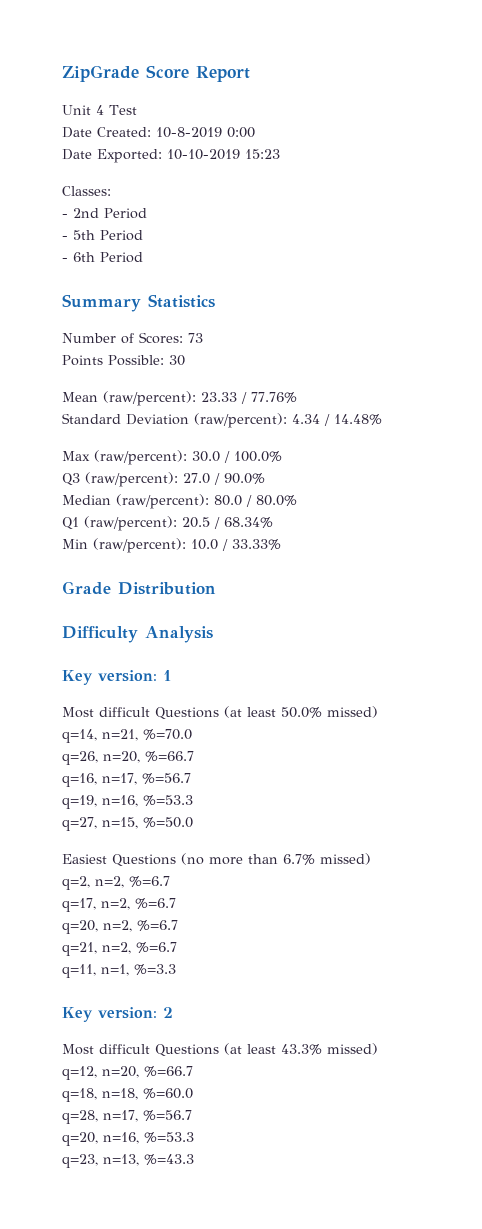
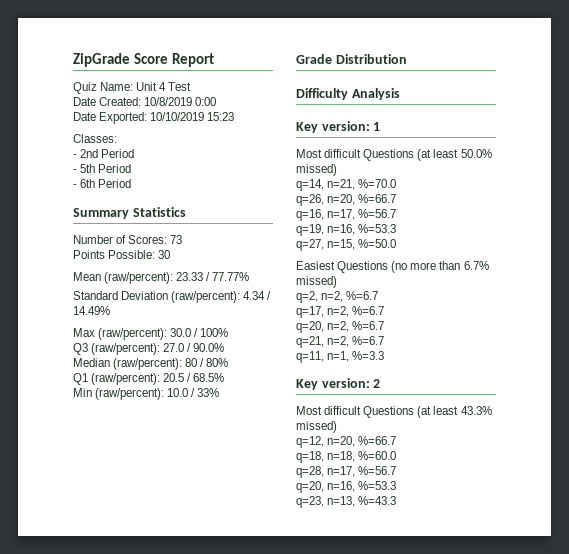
(250, 74) none -> [73,82,134,94] Quiz Name:
[156,127,222,138] 10-8-2019 -> [144,97,193,106] 10/8/2019
[167,149,240,160] 10-10-2019 -> [150,112,205,121] 10/10/2019
[251,392,297,403] 77.76% -> [212,272,250,281] 77.77%
[334,414,382,425] 14.48% -> [73,306,110,315] 14.49%
[234,451,282,462] 100.0% -> [200,328,229,337] 100%
[214,495,297,507] 80.0 / 80.0% -> [185,358,229,367] 80 / 80%
[224,517,273,528] 68.34% -> [193,373,225,382] 68.5%
[232,539,281,550] 33.33% -> [197,388,220,397] 33%

